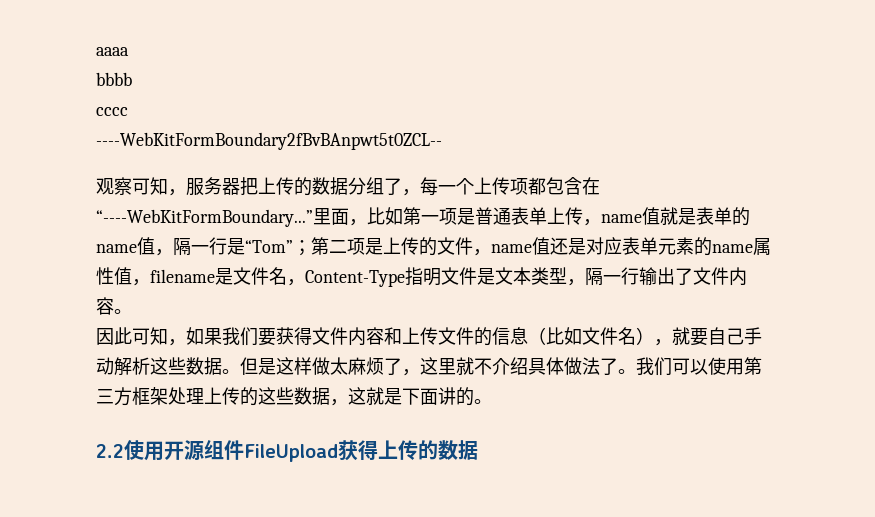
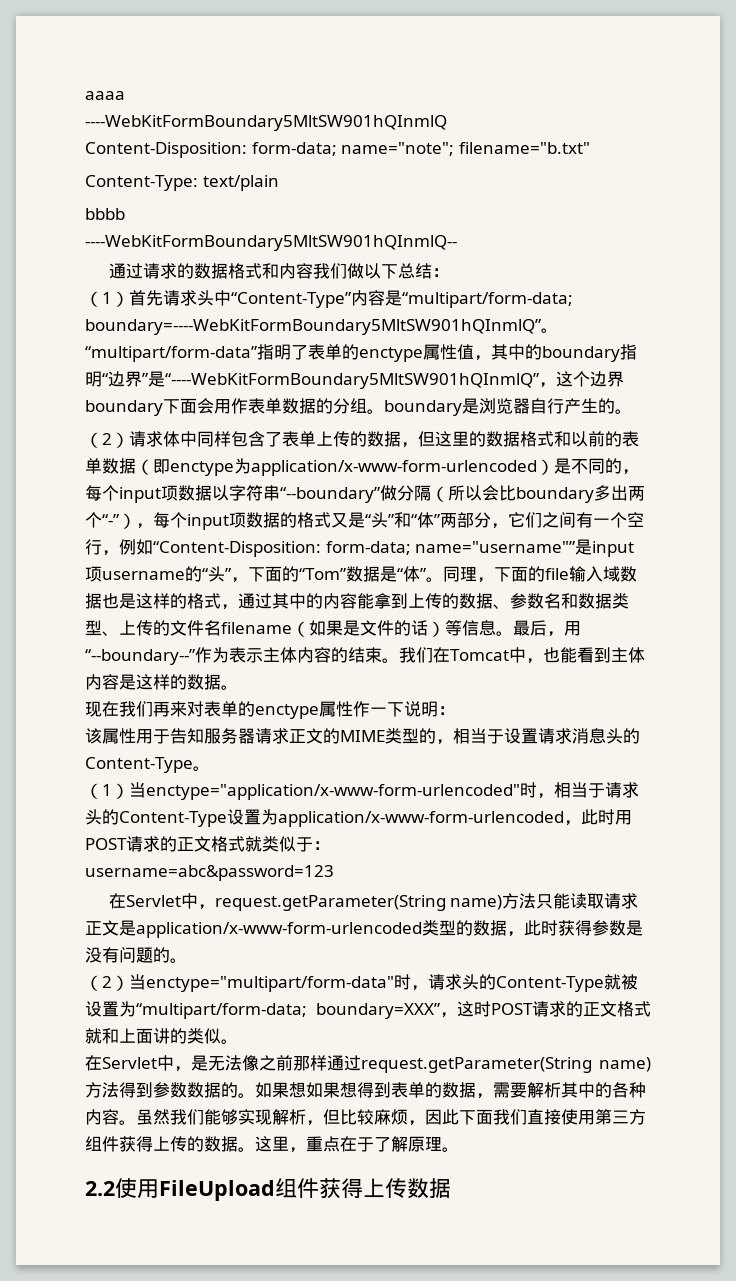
[96,72,132,86] [96,107,128,116] [96,132,442,150] [96,177,600,196] [96,207,750,227] [96,237,771,256] [96,267,747,287] [96,297,132,315] [96,327,762,346] [96,357,762,376] [96,387,492,406] [96,440,438,462] bbbb // cccc // ----WebKitFormBoundary2fBvBAnpwt5t0ZCL-- // 观察可知，服务器把上传的数据分组了，每一个上传项都包含在“----WebKitFormBoundary...”里面，比如第一项是普通表单上传，name值就是表单的name值，隔一行是“Tom”；第二项是上传的文件，name值还是对应表单元素的name属性值，filename是文件名，Content-Type指明文件是文本类型，隔一行输出了文件内容。 // 因此可知，如果我们要获得文件内容和上传文件的信息（比如文件名），就要自己手动解析这些数据。但是这样做太麻烦了，这里就不介绍具体做法了。我们可以使用第三方框架处理上传的这些数据，这就是下面讲的。 // 2.2使用开源组件FileUpload获得上传的 -> [85,115,447,131] [85,142,590,158] [85,175,279,191] [85,208,125,220] [85,235,457,251] [108,263,449,279] [85,290,573,308] [85,319,558,335] [85,344,637,362] [85,371,624,389] [85,398,632,416] [85,431,639,448] [85,458,639,476] [85,485,645,503] [85,512,644,530] [85,539,635,557] [85,566,637,583] [85,593,629,610] [85,620,581,637] [85,647,645,665] [85,674,238,690] [85,701,455,719] [85,728,640,745] [85,757,210,773] [85,782,639,800] [85,809,632,827] [85,836,330,852] [85,865,334,881] [108,893,639,911] [85,920,643,938] [85,947,187,963] [85,974,638,992] [85,1001,651,1019] [85,1028,238,1044] [85,1055,651,1073] [85,1082,646,1099] [85,1109,646,1126] [85,1136,459,1153] [85,1178,407,1201] ----WebKitFormBoundary5MltSW901hQInmlQ // Content-Disposition: form-data; name="note"; filename="b.txt" // Content-Type: text/plain // bbbb // ----WebKitFormBoundary5MltSW901hQInmlQ-- // 通过请求的数据格式和内容我们做以下总结： // （1）首先请求头中“Content-Type”内容是“multipart/form-data; boundary=----WebKitFormBoundary5MltSW901hQInmlQ”。“multipart/form-data”指明了表单的enctype属性值，其中的boundary指明“边界”是“----WebKitFormBoundary5MltSW901hQInmlQ”，这个边界boundary下面会用作表单数据的分组。boundary是浏览器自行产生的。 // （2）请求体中同样包含了表单上传的数据，但这里的数据格式和以前的表单数据（即enctype为application/x-www-form-urlencoded）是不同的，每个input项数据以字符串“--boundary”做分隔（所以会比boundary多出两个“-”），每个input项数据的格式又是“头”和“体”两部分，它们之间有一个空行，例如“Content-Disposition: form-data; name="username"”是input项username的“头”，下面的“Tom”数据是“体”。同理，下面的file输入域数据也是这样的格式，通过其中的内容能拿到上传的数据、参数名和数据类型、上传的文件名filename（如果是文件的话）等信息。最后，用“--boundary--”作为表示主体内容的结束。我们在Tomcat中，也能看到主体内容是这样的数据。 // 现在我们再来对表单的enctype属性作一下说明： // 该属性用于告知服务器请求正文的MIME类型的，相当于设置请求消息头的Content-Type。 // （1）当enctype="application/x-www-form-urlencoded"时，相当于请求头的Content-Type设置为application/x-www-form-urlencoded，此时用POST请求的正文格式就类似于： // username=abc&password=123 // 在Servlet中，request.getParameter(String name)方法只能读取请求正文是application/x-www-form-urlencoded类型的数据，此时获得参数是没有问题的。 // （2）当enctype="multipart/form-data"时，请求头的Content-Type就被设置为“multipart/form-data; boundary=XXX”，这时POST请求的正文格式就和上面讲的类似。 // 在Servlet中，是无法像之前那样通过request.getParameter(String name)方法得到参数数据的。如果想如果想得到表单的数据，需要解析其中的各种内容。虽然我们能够实现解析，但比较麻烦，因此下面我们直接使用第三方组件获得上传的数据。这里，重点在于了解原理。 // 2.2使用FileUpload组件获得上传

